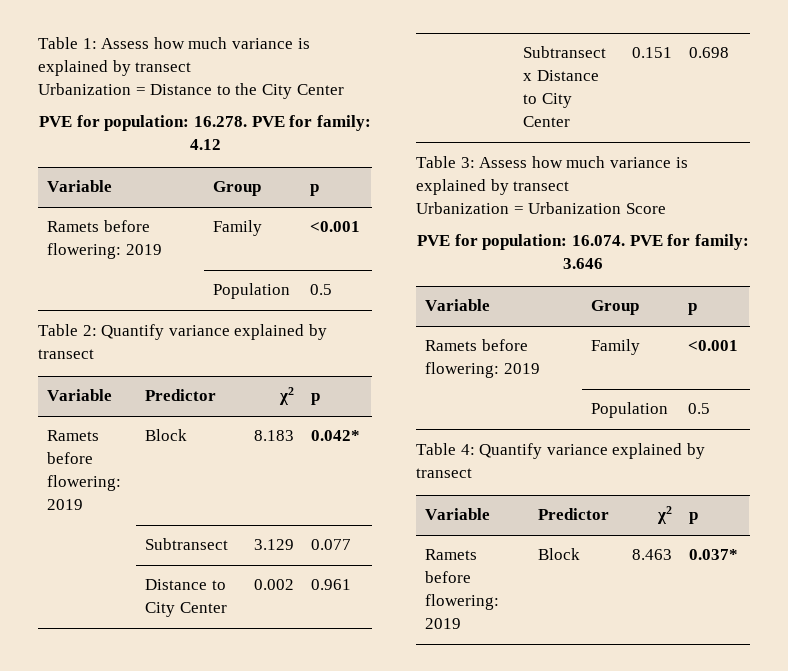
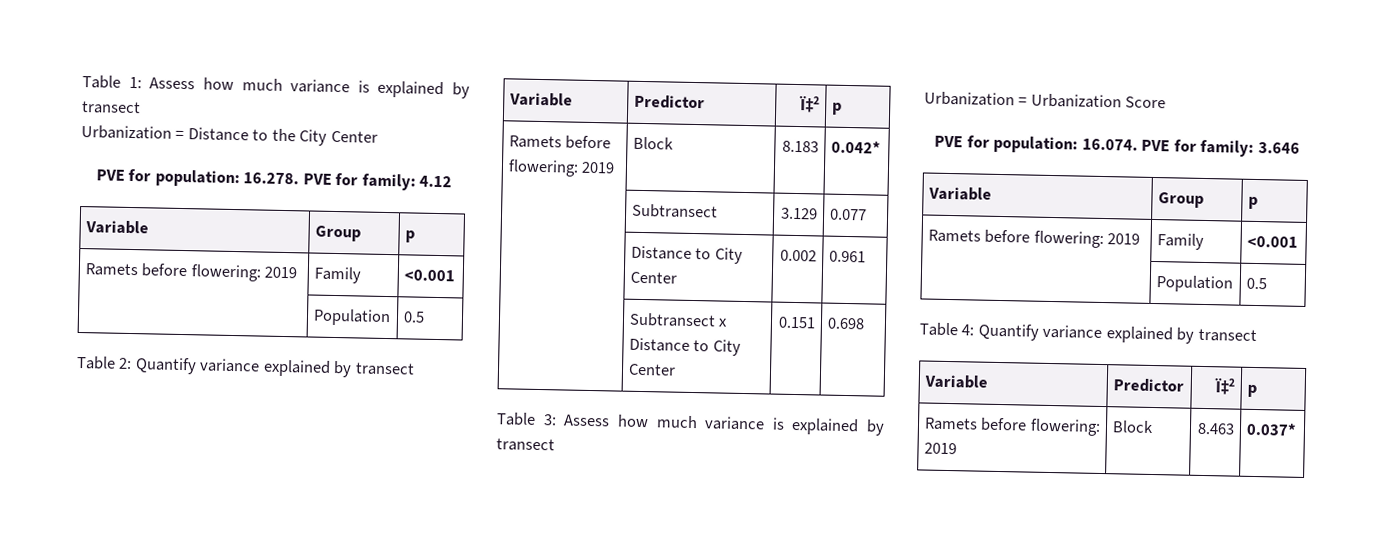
[278,387,294,405] χ2 -> [799,96,821,113] Ï‡2
[656,506,672,524] χ2 -> [1214,378,1236,395] Ï‡2

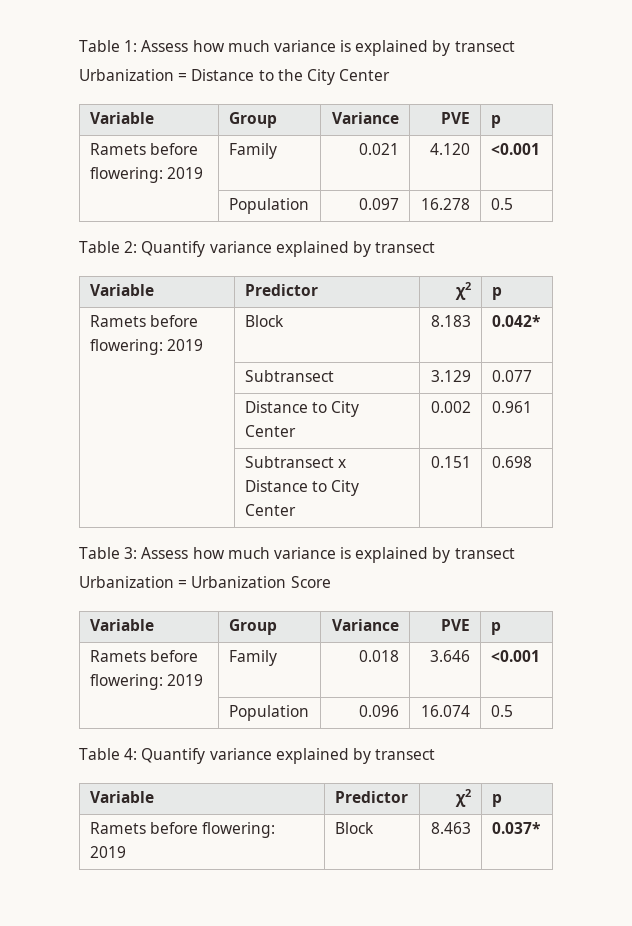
[95,168,453,191] [84,220,149,235] [314,225,361,242] [404,230,415,243] [84,263,298,282] [313,266,361,284] [403,269,455,282] [312,308,391,327] // PVE for population: 16.278. PVE for family: 4.12 // Variable | Group | p // Ramets before flowering: 2019 | Family | <0.001 // | Population -> [89,112,154,124] [228,112,277,128] [332,112,400,124] [441,112,471,124] [490,115,501,128] [89,143,198,155] [89,167,203,183] [228,143,277,159] [359,143,400,155] [430,143,471,155] [490,143,540,155] [228,198,309,214] [359,198,400,210] [421,198,471,210] // Variable | Group | Variance | PVE | p // Ramets before flowering: 2019 | Family | 0.021 | 4.120 | <0.001 // | Population | 0.097 | 16.278
[799,96,821,113] Ï‡2 -> [455,282,472,300] χ2
[934,135,1300,157] [927,186,992,201] [1157,192,1204,208] [1247,196,1258,210] [927,229,1141,249] [1156,233,1204,250] [1246,235,1298,248] [1155,275,1233,293] // PVE for population: 16.074. PVE for family: 3.646 // Variable | Group | p // Ramets before flowering: 2019 | Family | <0.001 // | Population -> [89,619,154,631] [228,619,277,635] [332,619,400,631] [441,619,471,631] [490,622,501,635] [89,650,198,662] [89,674,203,690] [228,650,277,666] [359,650,400,662] [430,650,471,662] [490,650,540,662] [228,705,309,721] [359,705,400,717] [421,705,471,717] // Variable | Group | Variance | PVE | p // Ramets before flowering: 2019 | Family | 0.018 | 3.646 | <0.001 // | Population | 0.096 | 16.074
[1214,378,1236,395] Ï‡2 -> [455,789,472,807] χ2

